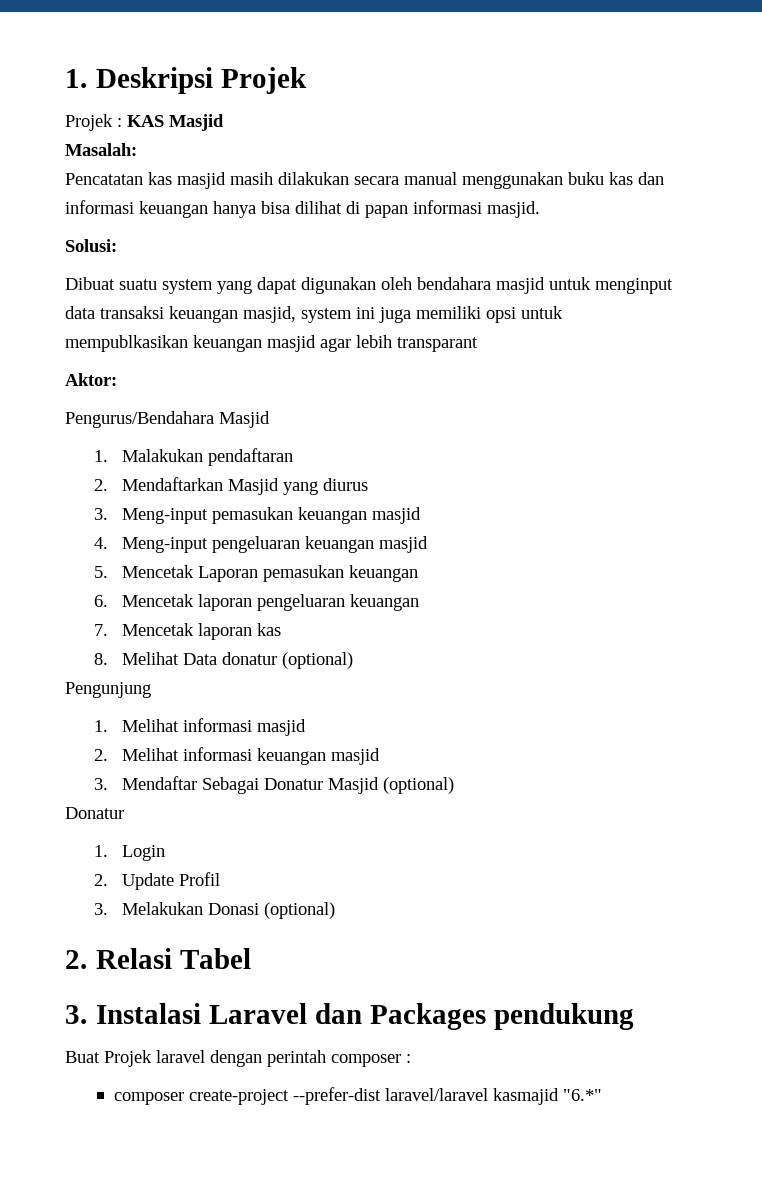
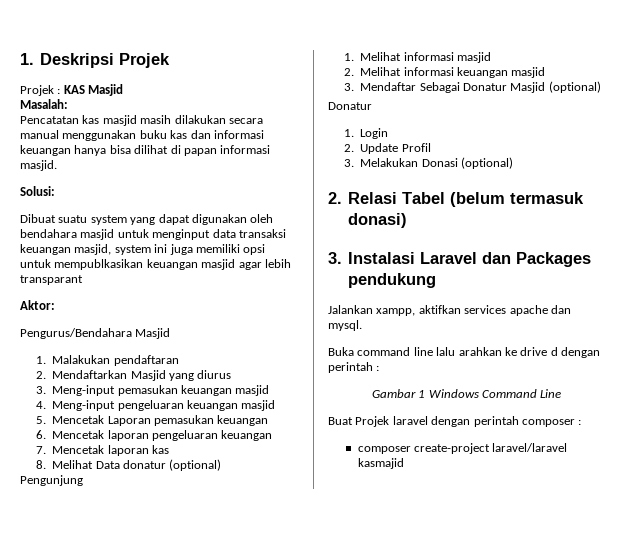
(252, 958) none -> [450,192,585,207] [348,213,408,228] (belum termasuk donasi)
(634, 1016) none -> [328,305,571,316] [328,320,362,331] [328,347,600,358] [328,362,380,373] [371,389,562,398] // Jalankan xampp, aktifkan services apache dan mysql. // Buka command line lalu arahkan ke drive d dengan perintah : // Gambar 1 Windows Command Line
[293,1087,382,1105] --prefer-dist -> (491, 448) none
[563,1089,603,1101] "6.*" -> (404, 463) none

